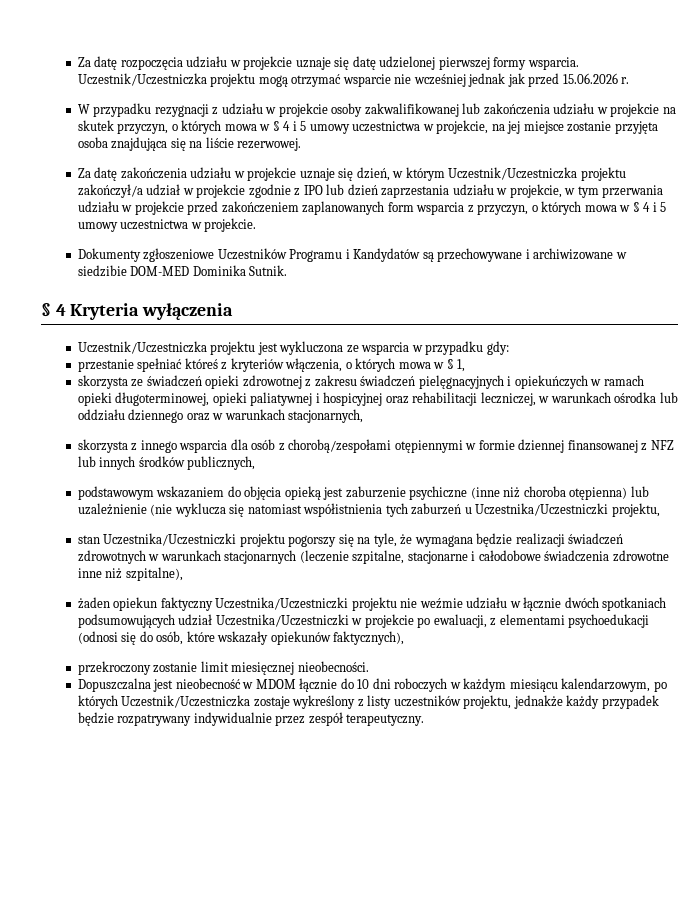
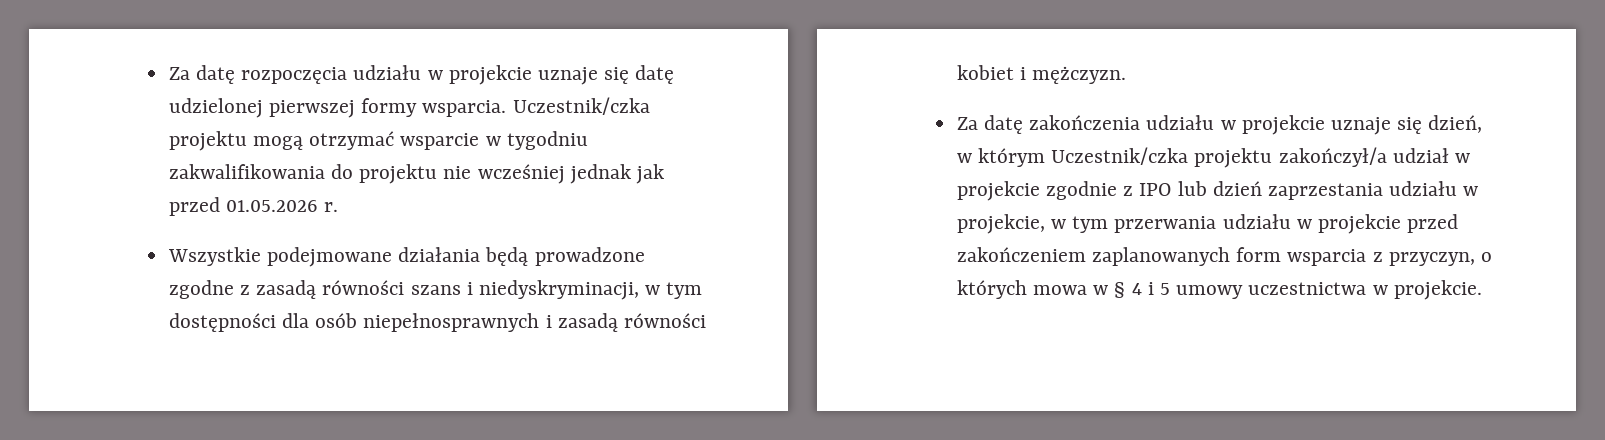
[77,73,207,86] Uczestnik/Uczestniczka -> [512,97,650,115] Uczestnik/czka
(391, 80) none -> [485,131,588,150] [168,164,438,184] w tygodniu zakwalifikowania do projektu
[562,73,618,84] 15.06.2026 -> [225,200,318,212] 01.05.2026
[77,103,676,117] [77,120,658,134] [77,137,302,151] W przypadku rezygnacji z udziału w projekcie osoby zakwalifikowanej lub zakończenia udziału w projekcie na skutek przyczyn, o których mowa w § 4 i 5 umowy uczestnictwa w projekcie, na jej miejsce zostanie przyjęta osoba znajdująca się na liście rezerwowej. -> [167,247,645,267] [168,280,703,300] [168,313,706,332] [956,65,1127,84] Wszystkie podejmowane działania będą prowadzone zgodne z zasadą równości szans i niedyskryminacji, w tym dostępności dla osób niepełnosprawnych i zasadą równości kobiet i mężczyzn.
[448,167,578,180] Uczestnik/Uczestniczka -> [1051,147,1189,165] Uczestnik/czka
[77,248,627,262] [77,265,288,277] [41,303,234,320] [77,341,509,355] [77,358,466,372] [77,375,644,389] [77,392,678,406] [77,409,364,423] [77,439,674,453] [77,456,256,470] [77,486,649,500] [77,503,660,517] [77,533,624,547] [77,550,669,564] [77,567,183,581] [77,597,667,611] [77,614,650,628] [77,631,405,645] [77,661,369,675] [77,678,667,692] [77,695,659,709] [77,712,425,726] // Dokumenty zgłoszeniowe Uczestników Programu i Kandydatów są przechowywane i archiwizowane w siedzibie DOM-MED Dominika Sutnik. // § 4 Kryteria wyłączenia // Uczestnik/Uczestniczka projektu jest wykluczona ze wsparcia w przypadku gdy: // przestanie spełniać któreś z kryteriów włączenia, o których mowa w § 1, // skorzysta ze świadczeń opieki zdrowotnej z zakresu świadczeń pielęgnacyjnych i opiekuńczych w ramach opieki długoterminowej, opieki paliatywnej i hospicyjnej oraz rehabilitacji leczniczej, w warunkach ośrodka lub oddziału dziennego oraz w warunkach stacjonarnych, // skorzysta z innego wsparcia dla osób z chorobą/zespołami otępiennymi w formie dziennej finansowanej z NFZ lub innych środków publicznych, // podstawowym wskazaniem do objęcia opieką jest zaburzenie psychiczne (inne niż choroba otępienna) lub uzależnienie (nie wyklucza się natomiast współistnienia tych zaburzeń u Uczestnika/Uczestniczki projektu, // stan Uczestnika/Uczestniczki projektu pogorszy się na tyle, że wymagana będzie realizacji świadczeń zdrowotnych w warunkach stacjonarnych (leczenie szpitalne, stacjonarne i całodobowe świadczenia zdrowotne inne niż szpitalne), // żaden opiekun faktyczny Uczestnika/Uczestniczki projektu nie weźmie udziału w łącznie dwóch spotkaniach podsumowujących udział Uczestnika/Uczestniczki w projekcie po ewaluacji, z elementami psychoedukacji (odnosi się do osób, które wskazały opiekunów faktycznych), // przekroczony zostanie limit miesięcznej nieobecności. // Dopuszczalna jest nieobecność w MDOM łącznie do 10 dni roboczych w każdym miesiącu kalendarzowym, po których Uczestnik/Uczestniczka zostaje wykreślony z listy uczestników projektu, jednakże każdy przypadek będzie rozpatrywany indywidualnie przez zespół terapeutyczny. -> (1482, 290) none

